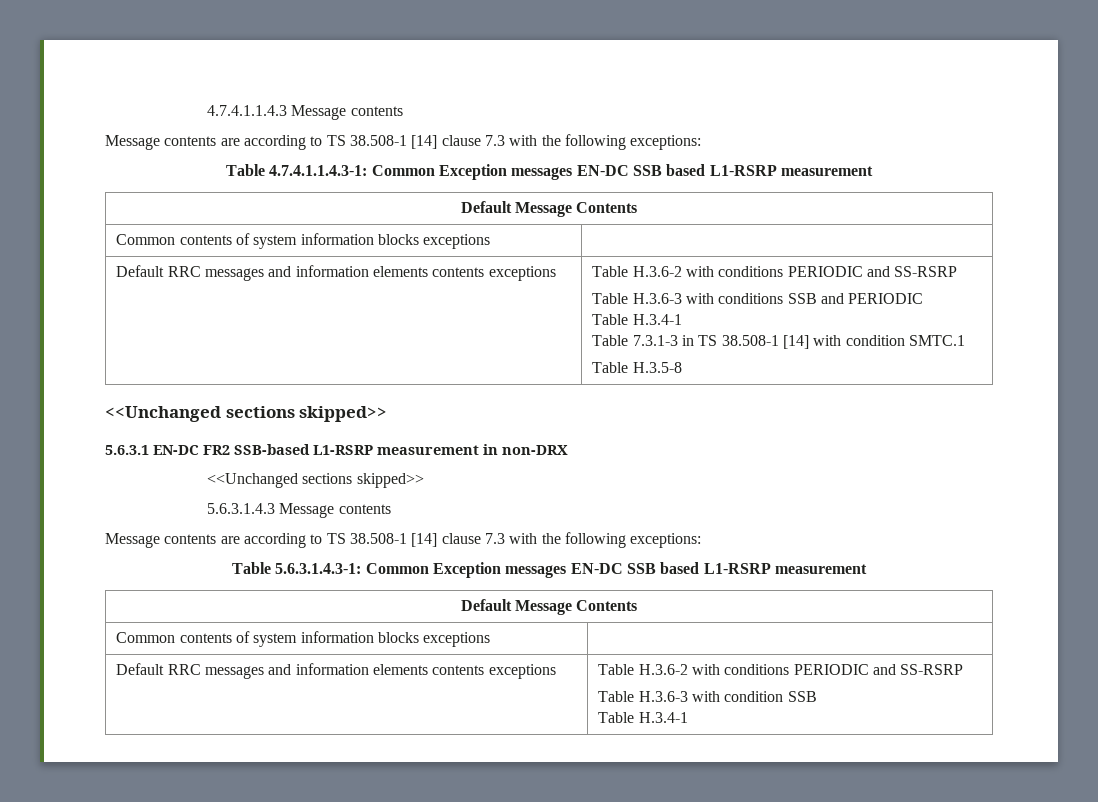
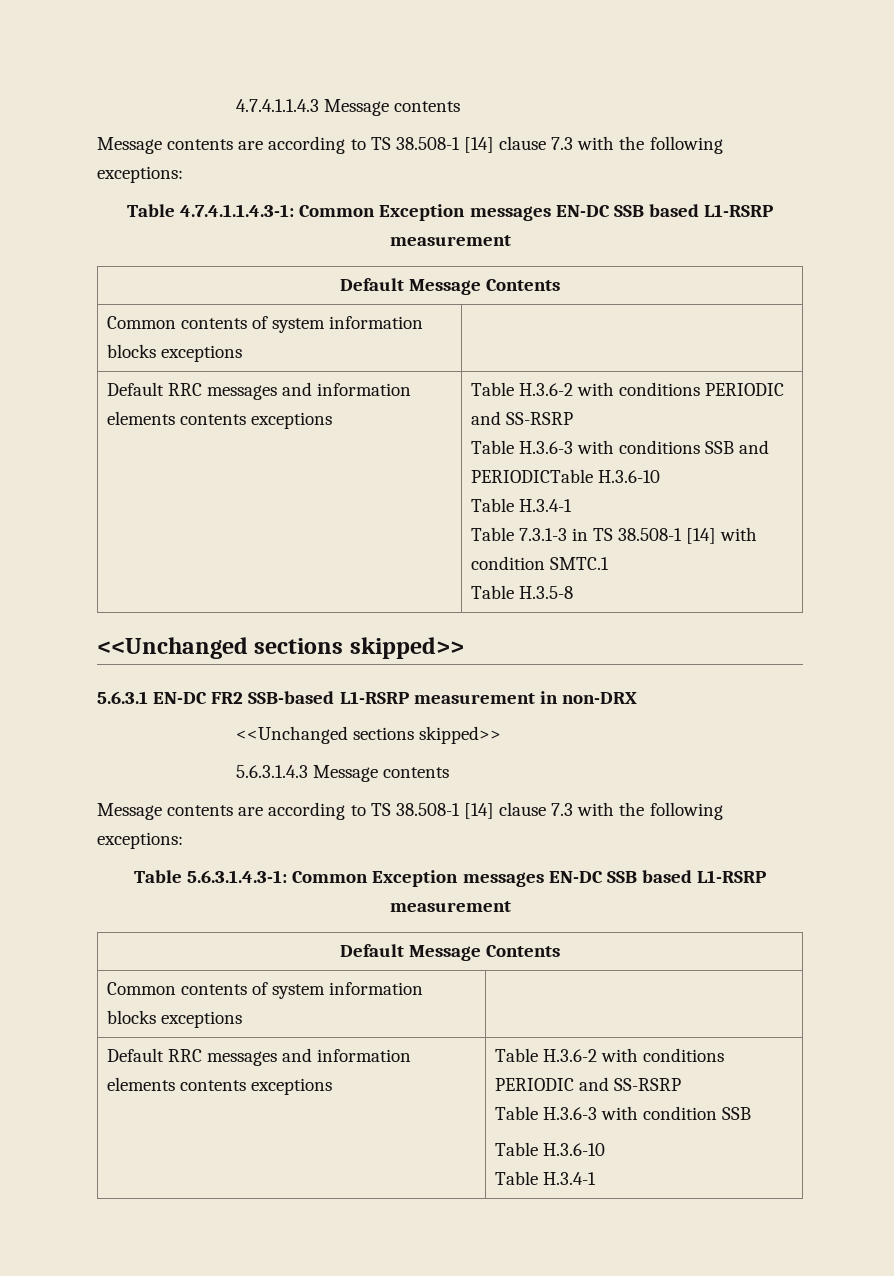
[848,293,924,304] PERIODIC -> [470,469,660,483] PERIODICTable H.3.6-10
(817, 696) none -> [494,1142,605,1156] // Table H.3.6-10

